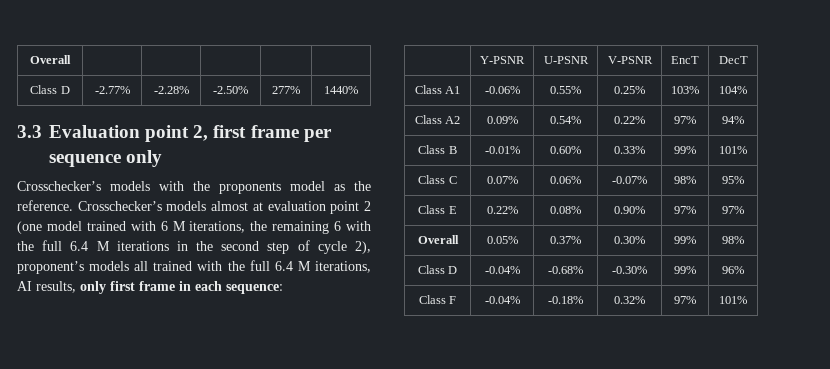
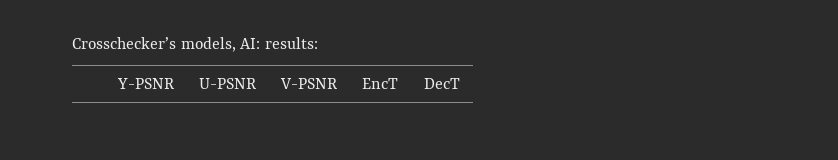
[30,55,71,64] [30,85,70,94] [94,86,130,94] [153,86,189,94] [213,86,248,94] [272,86,300,94] [324,86,358,94] [17,125,332,142] [49,150,163,167] [17,181,371,194] [17,200,372,214] [17,221,371,234] [17,240,372,254] [17,260,371,274] [17,281,283,294] Overall | | | | | // Class D | -2.77% | -2.28% | -2.50% | 277% | 1440% // 3.3 Evaluation point 2, first frame per sequence only // Crosschecker’s models with the proponents model as the reference. Crosschecker’s models almost at evaluation point 2 (one model trained with 6 M iterations, the remaining 6 with the full 6.4 M iterations in the second step of cycle 2), proponent’s models all trained with the full 6.4 M iterations, AI results, only first frame in each sequence: -> [72,37,319,52] Crosschecker’s models, AI: results:
[414,85,461,94] [484,86,520,94] [550,86,581,94] [614,86,645,94] [671,86,699,94] [719,86,747,94] [414,115,461,124] [486,116,518,124] [550,116,581,124] [614,116,645,124] [674,116,696,124] [722,116,744,124] [418,145,457,154] [484,146,520,154] [550,146,581,154] [614,146,645,154] [674,146,696,154] [719,146,747,154] [418,175,457,184] [486,176,518,184] [550,176,581,184] [612,176,647,184] [674,176,696,184] [722,176,744,184] [418,205,457,214] [486,206,518,214] [550,206,581,214] [614,206,645,214] [674,206,696,214] [722,206,744,214] [417,235,459,244] [486,236,518,244] [550,236,581,244] [614,236,645,244] [674,236,696,244] [722,236,744,244] [417,265,458,274] [484,266,520,274] [548,266,583,274] [612,266,647,274] [674,266,696,274] [722,266,744,274] [418,295,457,304] [484,296,520,304] [548,296,583,304] [614,296,645,304] [674,296,696,304] [719,296,747,304] // Class A1 | -0.06% | 0.55% | 0.25% | 103% | 104% // Class A2 | 0.09% | 0.54% | 0.22% | 97% | 94% // Class B | -0.01% | 0.60% | 0.33% | 99% | 101% // Class C | 0.07% | 0.06% | -0.07% | 98% | 95% // Class E | 0.22% | 0.08% | 0.90% | 97% | 97% // Overall | 0.05% | 0.37% | 0.30% | 99% | 98% // Class D | -0.04% | -0.68% | -0.30% | 99% | 96% // Class F | -0.04% | -0.18% | 0.32% | 97% | 101% -> (460, 83) none

